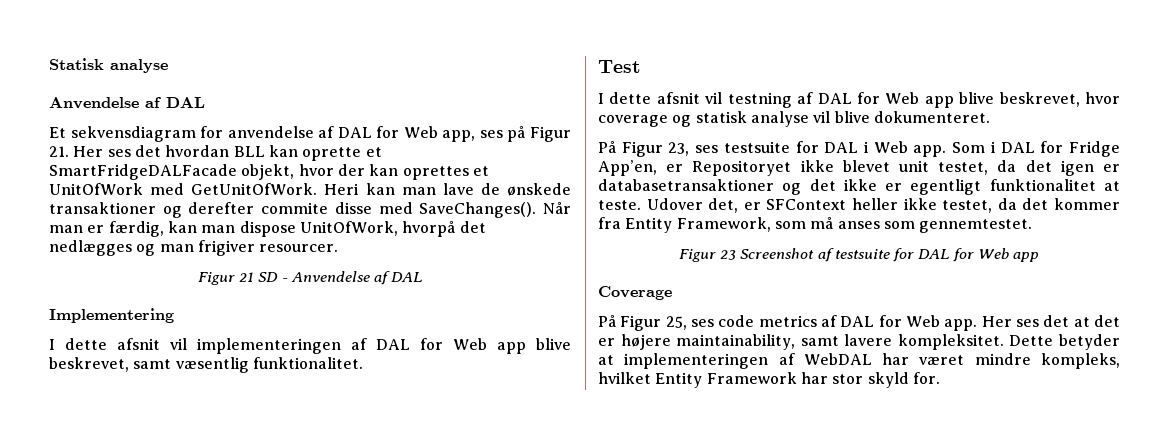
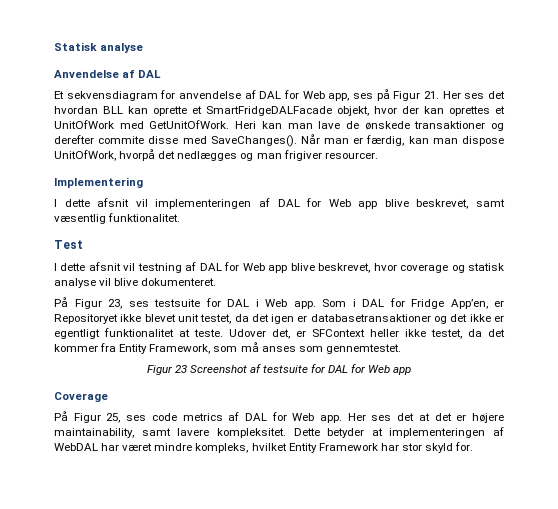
[197,271,423,285] // Figur 21 SD - Anvendelse af DAL -> (378, 155) none

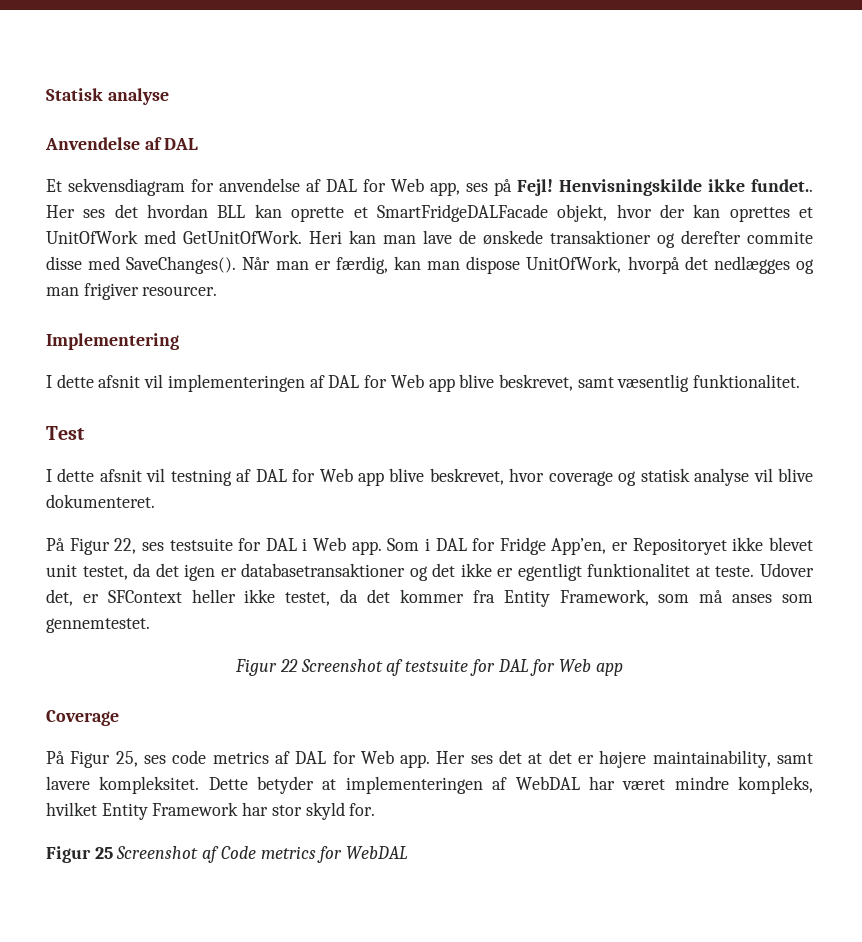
[393,91,440,101] Figur 21. -> [517,179,813,196] Fejl! Henvisningskilde ikke fundet..
[108,299,122,309] 23, -> [114,538,137,554] 22,
[174,365,187,373] 23 -> [279,659,298,672] 22
(474, 446) none -> [46,846,409,863] // Figur 25 Screenshot af Code metrics for WebDAL

